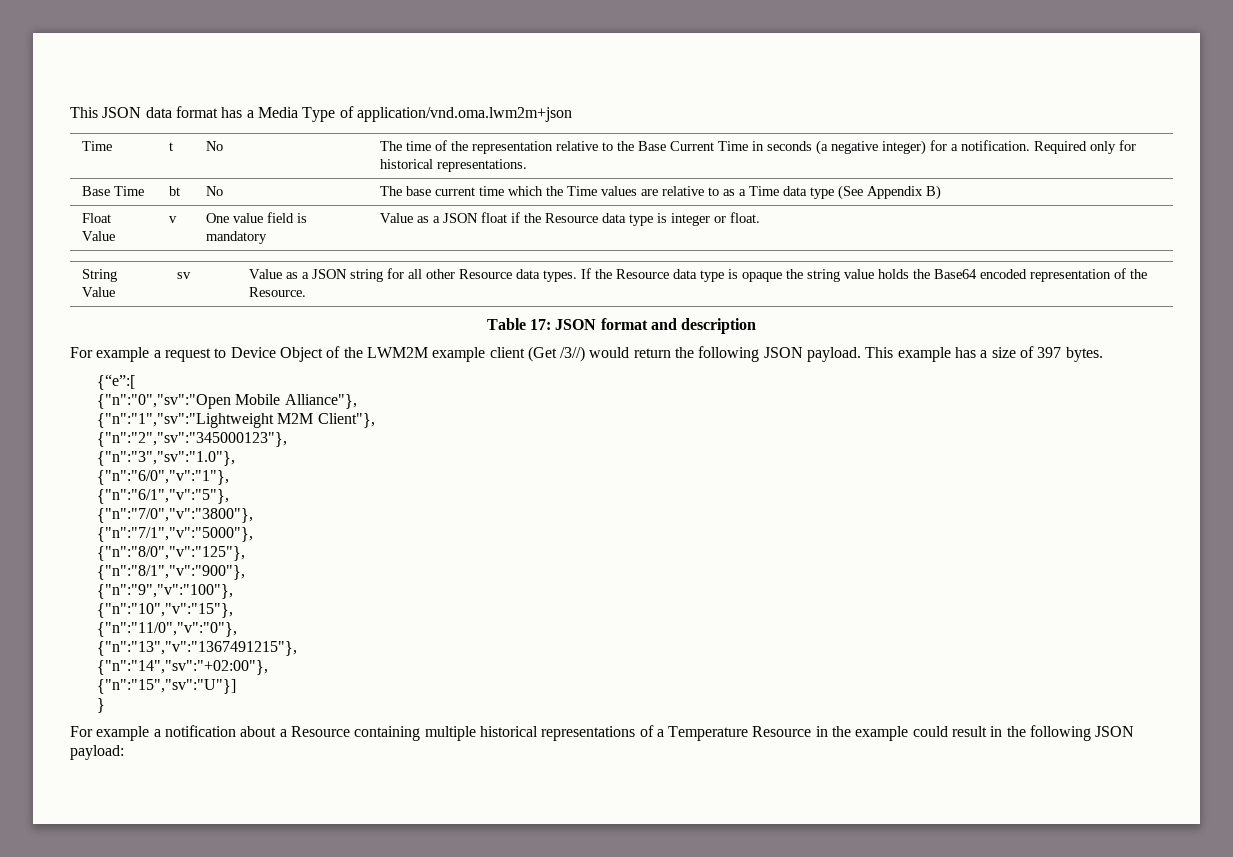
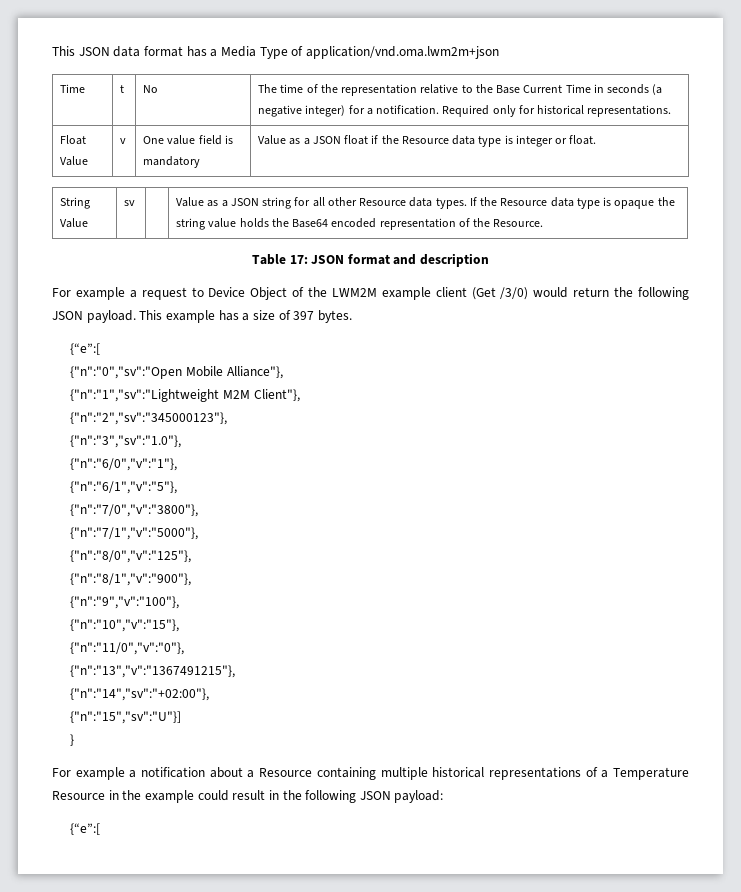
[82,186,145,196] [169,186,181,196] [206,186,224,196] [380,185,942,200] // Base Time | bt | No | The base current time which the Time values are relative to as a Time data type (See Appendix B) -> (672, 111) none
[560,346,586,362] /3//) -> [500,287,529,300] /3/0)
(124, 752) none -> [70,823,101,835] // {“e”:[

